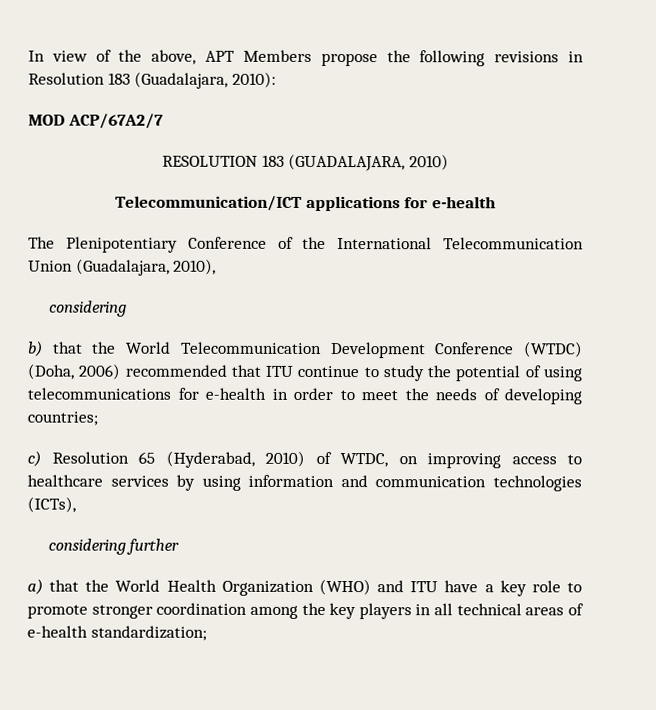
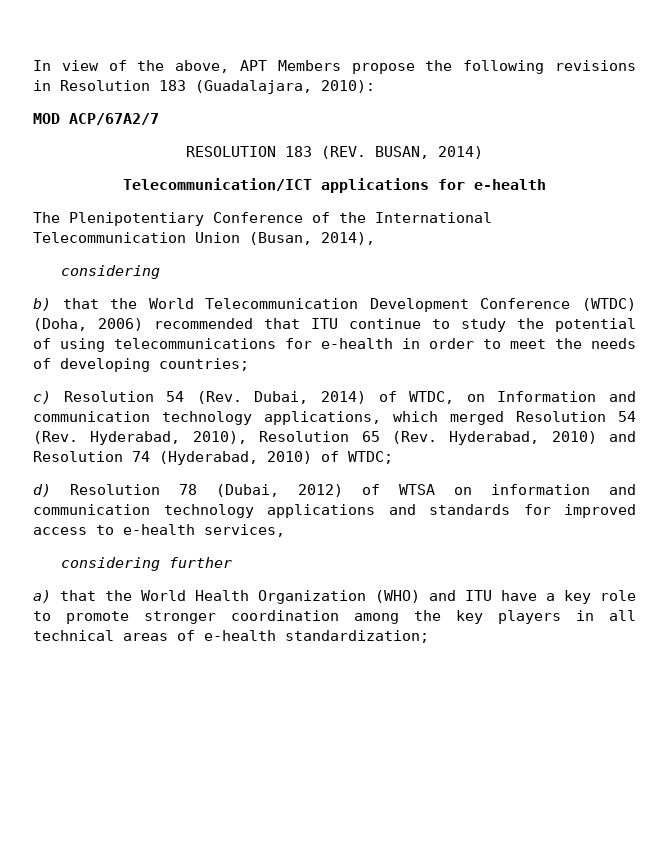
[288,153,449,172] (GUADALAJARA, 2010) -> [321,146,483,159] (REV. BUSAN, 2014)
[75,258,217,276] (Guadalajara, 2010), -> [249,232,375,245] (Busan, 2014),
[138,450,582,469] [27,474,582,492] [27,496,76,513] 65 (Hyderabad, 2010) of WTDC, on improving access to healthcare services by using information and communication technologies (ICTs), -> [166,391,637,404] [33,411,636,425] [33,431,636,445] [33,451,393,465] [33,484,636,497] [33,504,636,518] [33,524,285,537] 54 (Rev. Dubai, 2014) of WTDC, on Information and communication technology applications, which merged Resolution 54 (Rev. Hyderabad, 2010), Resolution 65 (Rev. Hyderabad, 2010) and Resolution 74 (Hyderabad, 2010) of WTDC; // d) Resolution 78 (Dubai, 2012) of WTSA on information and communication technology applications and standards for improved access to e-health services,

